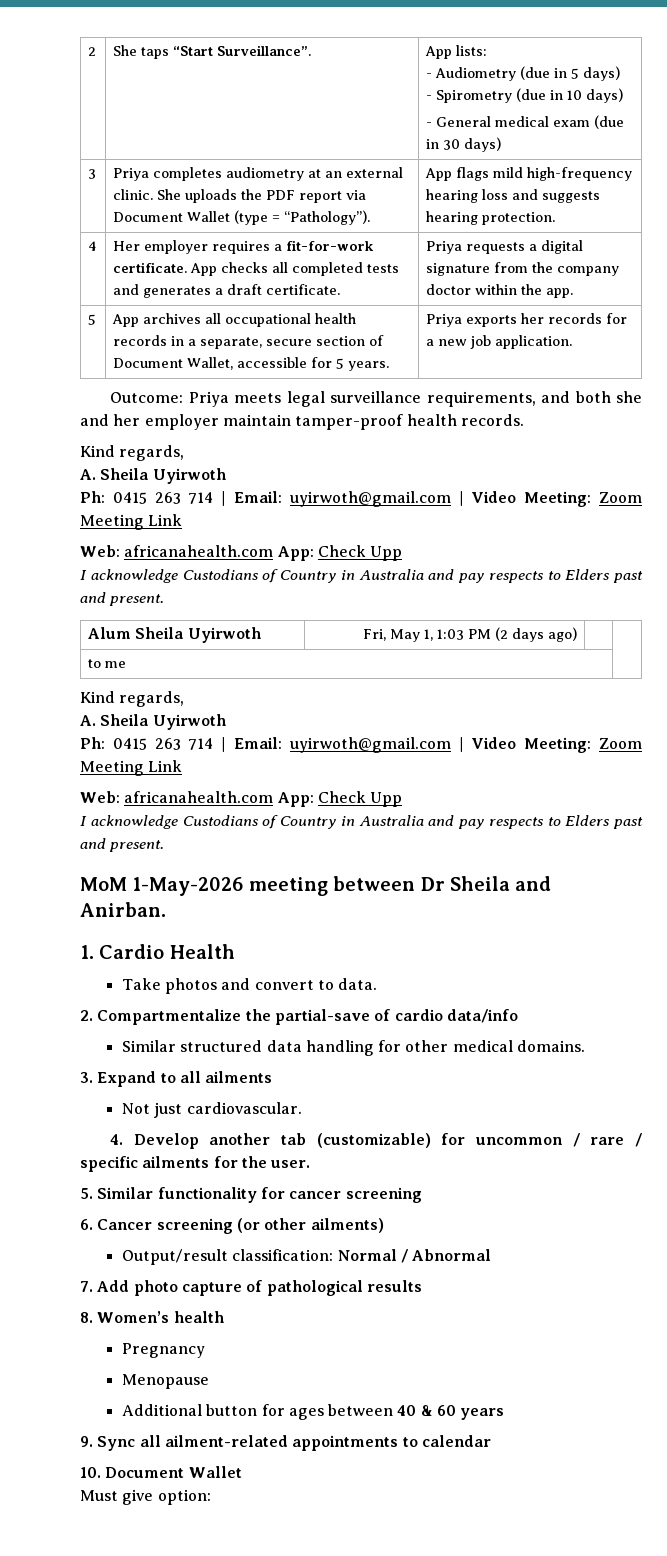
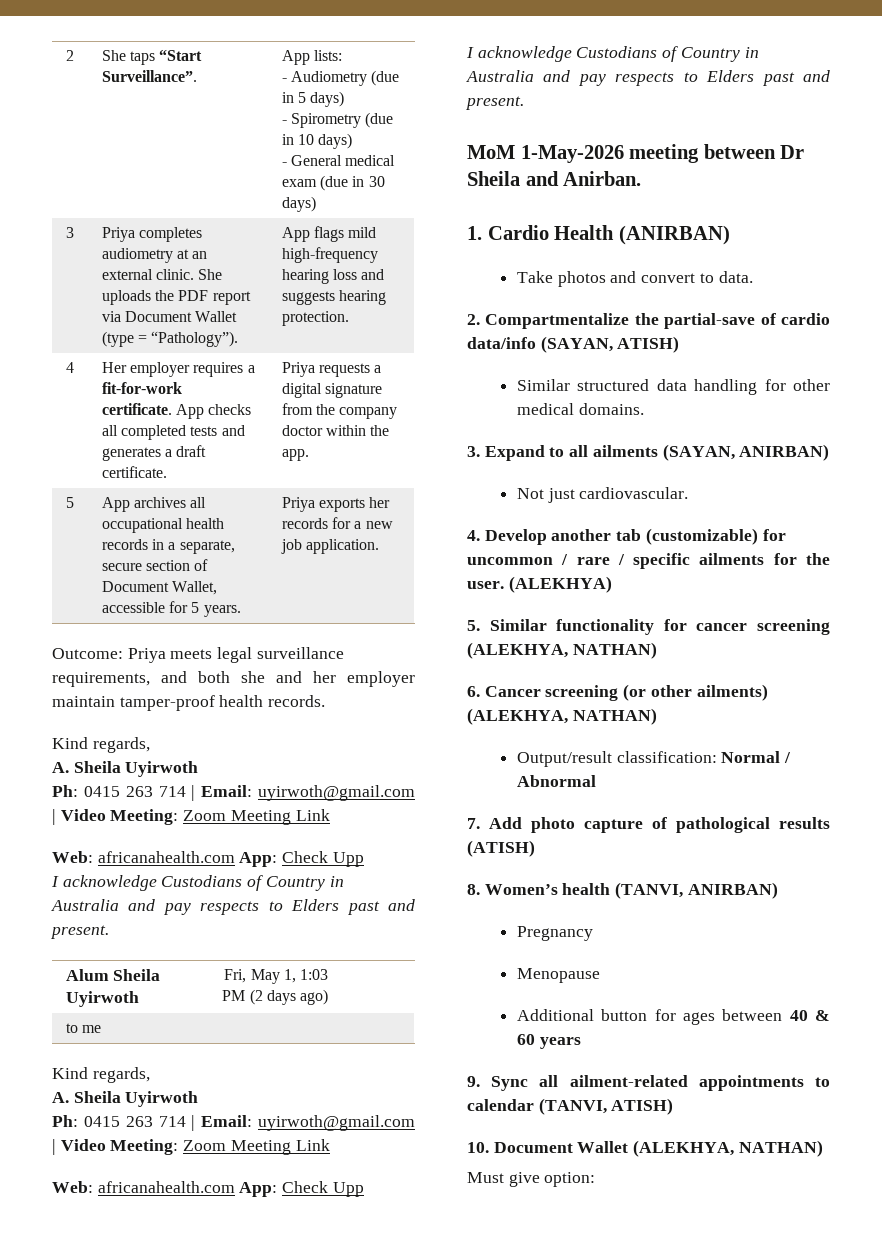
(235, 951) none -> [618,225,730,245] (ANIRBAN)
(518, 1016) none -> [540,336,680,353] (SAYAN, ATISH)
(273, 1077) none -> [662,444,830,461] (SAYAN, ANIRBAN)
(311, 1164) none -> [508,576,612,593] (ALEKHYA)
(422, 1195) none -> [467,642,657,659] (ALEKHYA, NATHAN)
(384, 1225) none -> [467,708,657,725] (ALEKHYA, NATHAN)
(422, 1286) none -> [467,840,535,857] (ATISH)
(224, 1317) none -> [615,882,778,899] (TANVI, ANIRBAN)
(491, 1441) none -> [538,1098,674,1115] (TANVI, ATISH)
(242, 1472) none -> [633,1140,823,1157] (ALEKHYA, NATHAN)

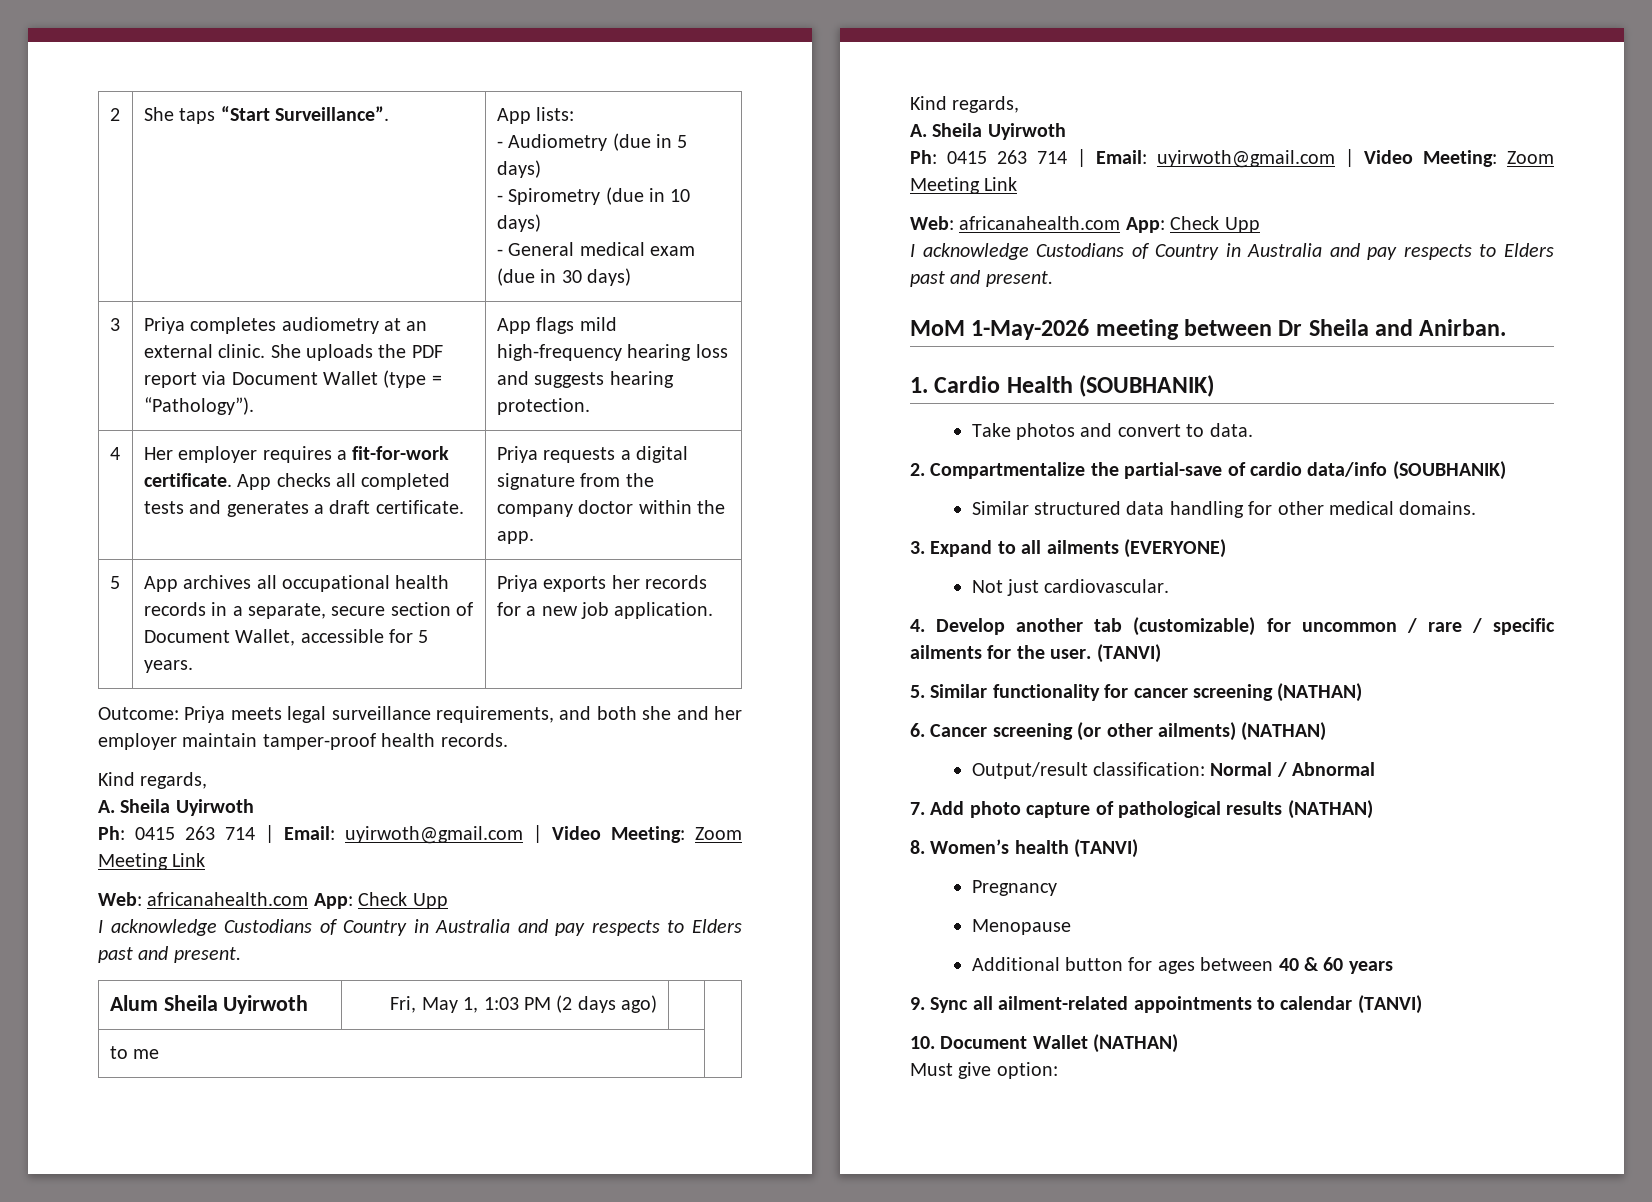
[618,225,730,245] (ANIRBAN) -> [1079,375,1215,397] (SOUBHANIK)
[540,336,680,353] (SAYAN, ATISH) -> [1392,461,1506,480] (SOUBHANIK)
[662,444,830,461] (SAYAN, ANIRBAN) -> [1124,539,1226,558] (EVERYONE)
[508,576,612,593] (ALEKHYA) -> [1096,644,1161,663] (TANVI)
[467,642,657,659] (ALEKHYA, NATHAN) -> [1277,683,1363,702] (NATHAN)
[467,708,657,725] (ALEKHYA, NATHAN) -> [1241,722,1327,741] (NATHAN)
[467,840,535,857] (ATISH) -> [1287,800,1373,819] (NATHAN)
[615,882,778,899] (TANVI, ANIRBAN) -> [1074,839,1139,858] (TANVI)
[538,1098,674,1115] (TANVI, ATISH) -> [1357,995,1422,1014] (TANVI)
[633,1140,823,1157] (ALEKHYA, NATHAN) -> [1093,1034,1179,1053] (NATHAN)

